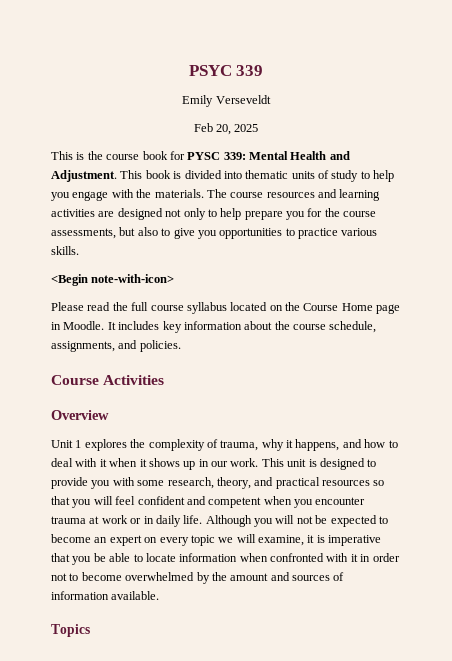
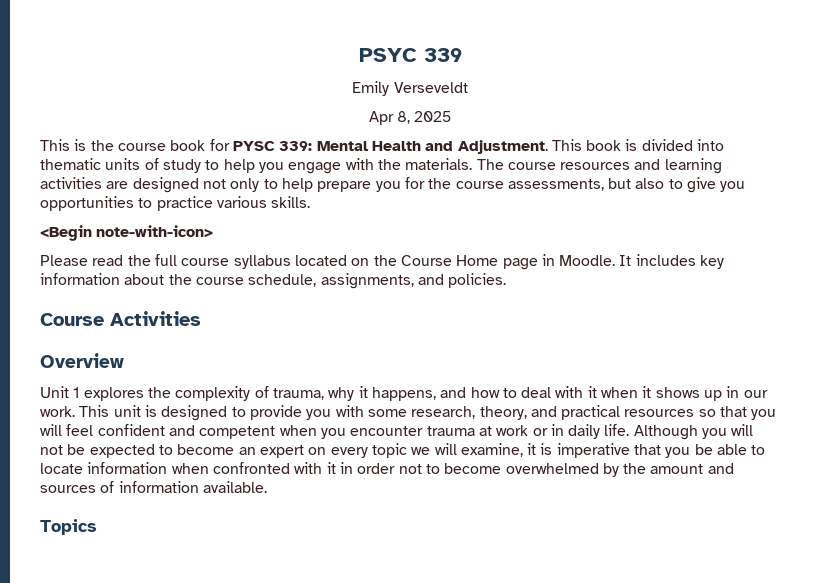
[193,123,231,135] Feb 20, -> [368,111,410,125] Apr 8,

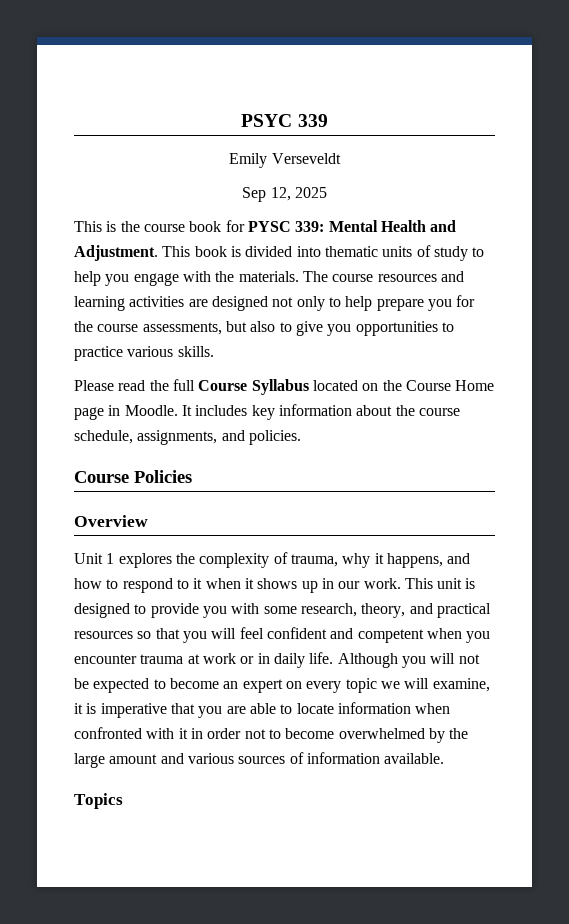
[368,111,410,125] Apr 8, -> [242,187,291,202] Sep 12,
[40,225,214,241] // <Begin note-with-icon> -> (214, 351) none
[181,255,291,269] course syllabus -> [198,379,309,395] Course Syllabus
[110,311,201,326] Activities -> [134,470,192,483] Policies
[521,386,584,398] deal with -> [122,578,189,593] respond to
[694,444,713,455] be -> [226,706,246,714] are
(647, 468) none -> [74,753,105,768] large
(734, 468) none -> [187,753,234,764] various

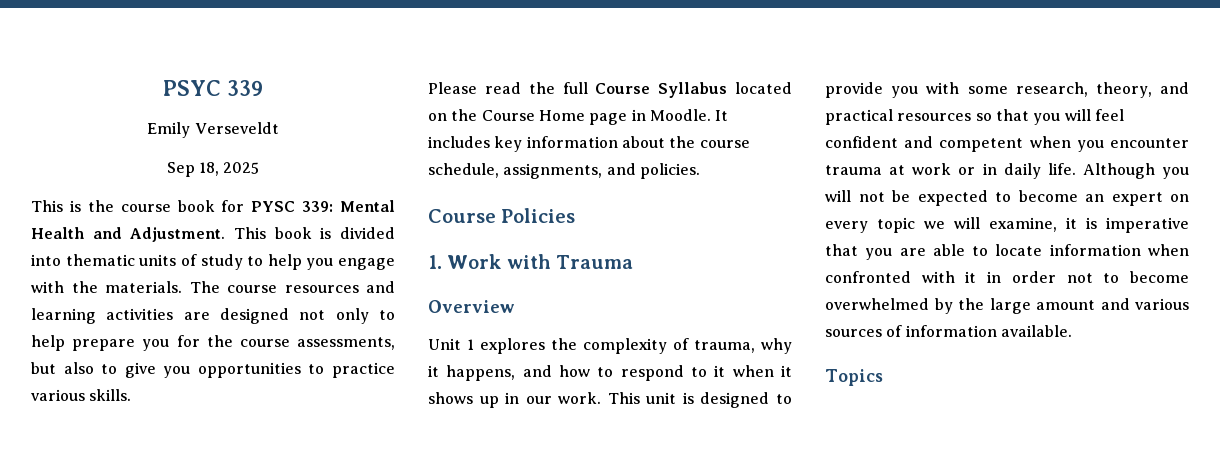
[270,187,291,201] 12, -> [199,162,219,176] 18,
(192, 476) none -> [428,254,634,269] // 1. Work with Trauma

